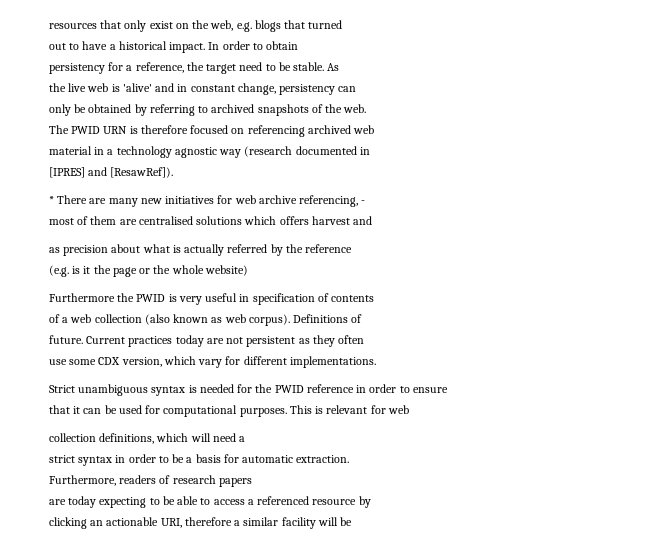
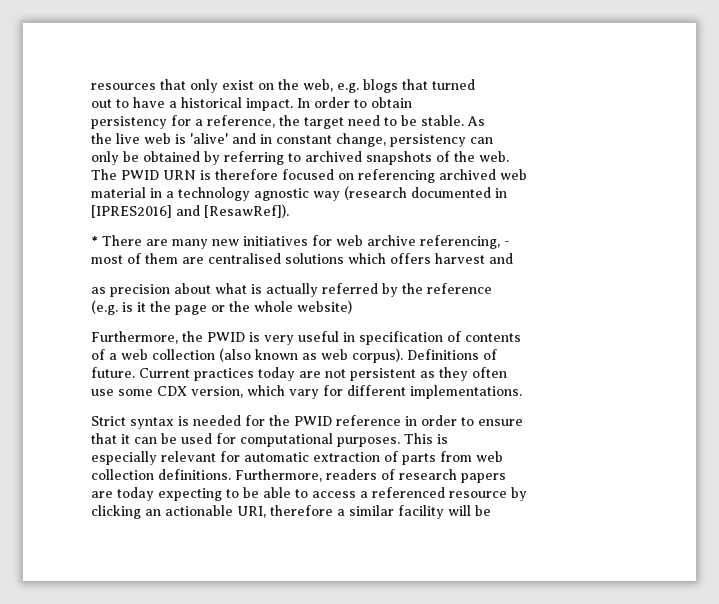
[49,167,85,178] [IPRES] -> [91,205,172,218] [IPRES2016]
[49,293,115,302] Furthermore -> [91,331,178,344] Furthermore,
[78,384,149,396] unambiguous -> (126, 421) none
(324, 410) none -> [91,451,157,465] // especially
[387,405,409,414] [49,433,246,444] [49,454,350,466] web // collection definitions, which will need a // strict syntax in order to be a basis for automatic extraction. // -> [244,451,503,465] [91,469,231,480] automatic extraction of parts from web // collection definitions.

